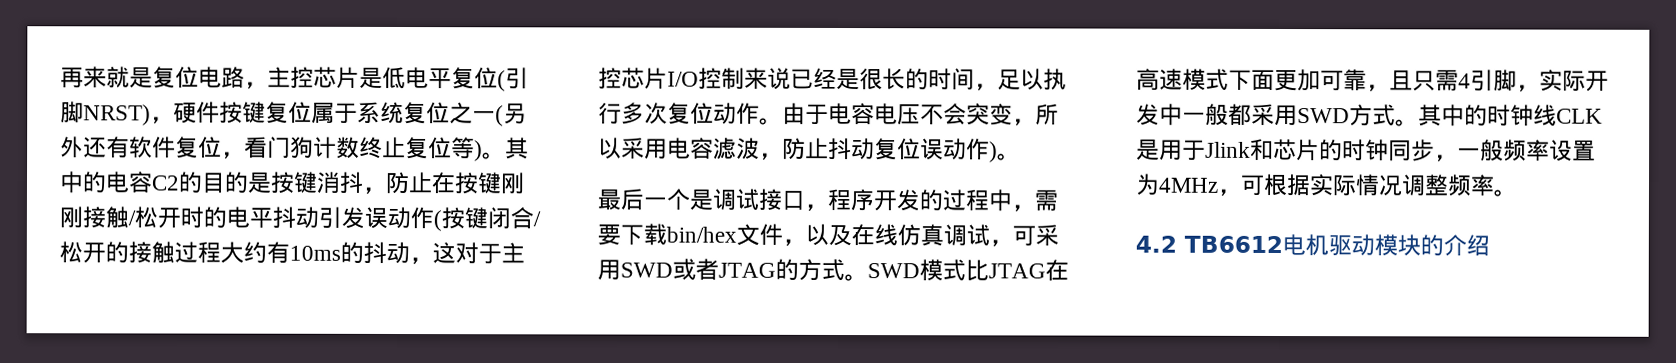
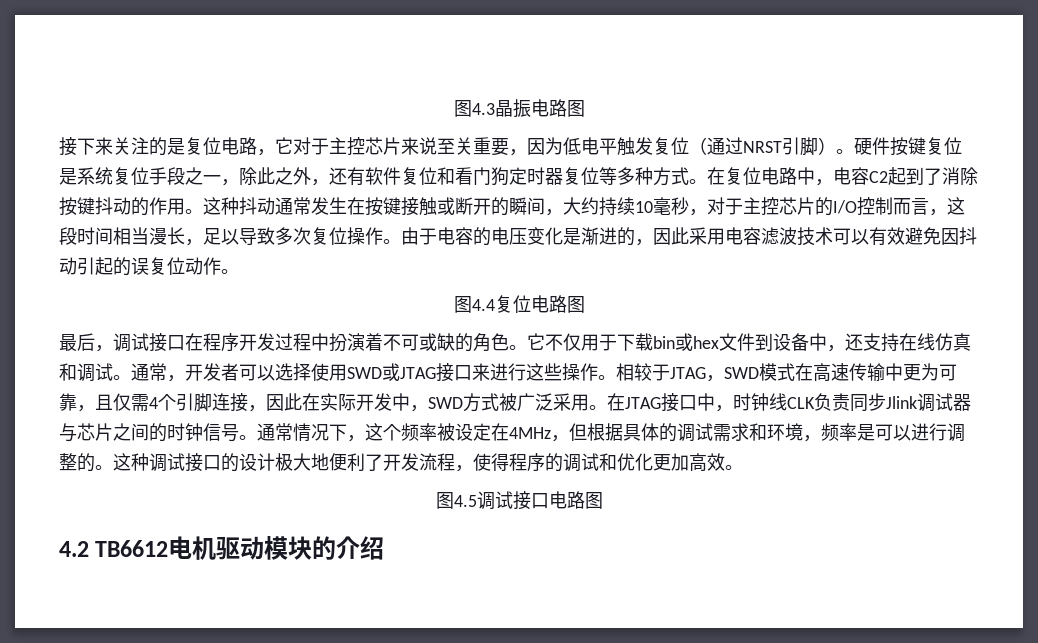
[60,66,130,89] 再来就 -> [453,99,585,118] [59,137,167,156] 图4.3晶振电路图 // 接下来关注的
[267,66,529,92] [60,101,174,126] 主控芯片是低电平复位(引脚NRST)， -> [275,137,854,156] 它对于主控芯片来说至关重要，因为低电平触发复位（通过NRST引脚）。
[311,101,358,124] 属于 -> [59,168,77,185] 是
[449,102,527,127] [60,136,529,162] [59,171,525,195] [59,206,541,232] [59,241,525,265] [598,67,668,90] 之一(另外还有软件复位，看门狗计数终止复位等)。其中的电容C2的目的是按键消抖，防止在按键刚刚接触/松开时的电平抖动引发误动作(按键闭合/松开的接触过程大约有10ms的抖动，这对于主控芯片 -> [149,167,978,186] [59,197,833,216] 手段之一，除此之外，还有软件复位和看门狗定时器复位等多种方式。在复位电路中，电容C2起到了消除按键抖动的作用。这种抖动通常发生在按键接触或断开的瞬间，大约持续10毫秒，对于主控芯片的
[744,67,1067,91] [598,102,622,125] 来说已经是很长的时间，足以执行 -> [893,197,965,216] [59,227,275,246] 而言，这段时间相当漫长，足以导致
[713,102,737,125] 动 -> [347,227,365,245] 操
[874,103,1059,126] [598,137,1021,163] 电压不会突变，所以采用电容滤波，防止抖动复位误动作)。 -> [473,227,977,246] [59,257,239,276] [453,295,585,313] 的电压变化是渐进的，因此采用电容滤波技术可以有效避免因抖动引起的误复位动作。 // 图4.4复位电路图
[643,188,828,211] 一个是调试接口， -> [95,333,203,352] ，调试接口在
[919,189,1058,212] [597,223,1059,247] [597,258,1069,282] [1136,68,1609,92] [1136,103,1603,127] [1136,138,1596,162] [1135,173,1517,197] 的过程中，需要下载bin/hex文件，以及在线仿真调试，可采用SWD或者JTAG的方式。SWD模式比JTAG在高速模式下面更加可靠，且只需4引脚，实际开发中一般都采用SWD方式。其中的时钟线CLK是用于Jlink和芯片的时钟同步，一般频率设置为4MHz，可根据实际情况调整频率。 -> [275,333,971,352] [59,363,957,382] [59,393,971,412] [59,423,965,442] [59,453,743,472] [435,491,603,510] 过程中扮演着不可或缺的角色。它不仅用于下载bin或hex文件到设备中，还支持在线仿真和调试。通常，开发者可以选择使用SWD或JTAG接口来进行这些操作。相较于JTAG，SWD模式在高速传输中更为可靠，且仅需4个引脚连接，因此在实际开发中，SWD方式被广泛采用。在JTAG接口中，时钟线CLK负责同步Jlink调试器与芯片之间的时钟信号。通常情况下，这个频率被设定在4MHz，但根据具体的调试需求和环境，频率是可以进行调整的。这种调试接口的设计极大地便利了开发流程，使得程序的调试和优化更加高效。 // 图4.5调试接口电路图

